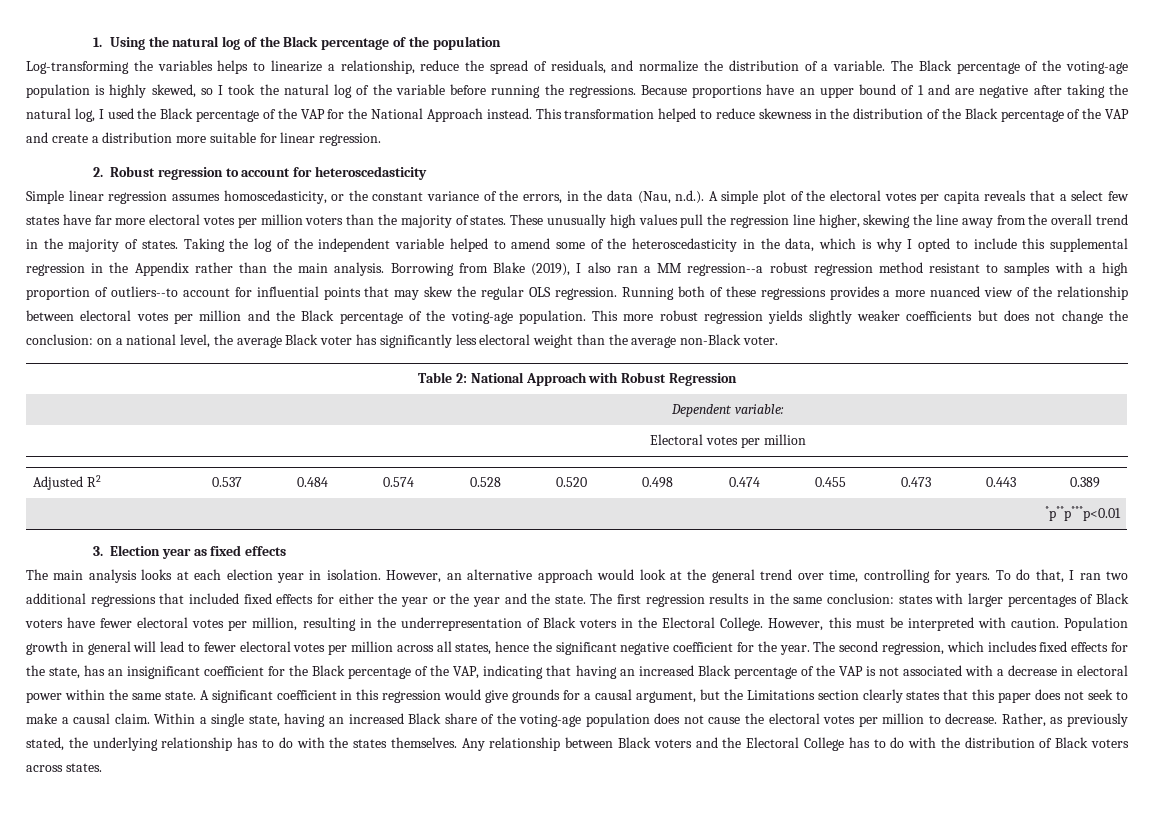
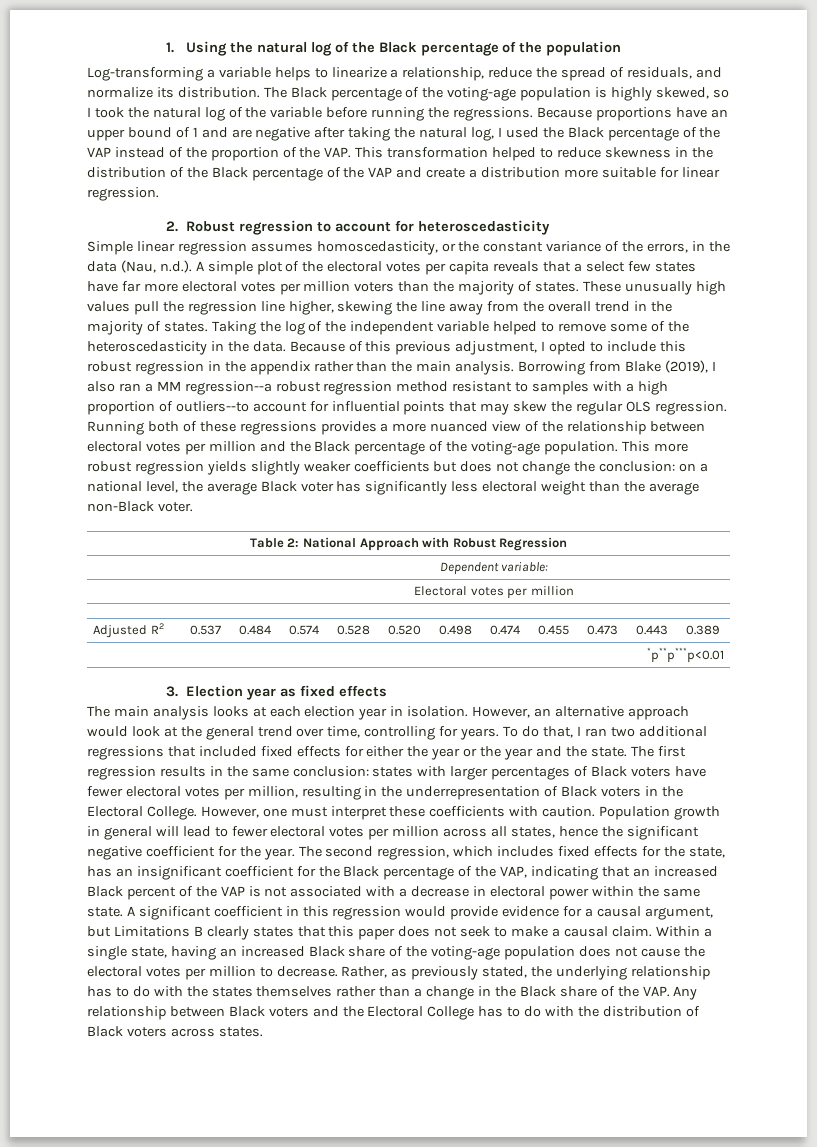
[133,60,213,71] the variables -> [206,67,271,78] a variable
[703,60,886,71] the distribution of a variable. -> [156,87,260,98] its distribution.
[327,108,532,122] for the National Approach instead. -> [114,147,352,161] instead of the proportion of the VAP.
[511,238,551,249] amend -> [557,323,606,332] remove
[785,238,902,252] data, which is why -> [252,341,538,355] data. Because of this previous adjustment,
[1050,238,1129,252] supplemental -> [87,361,132,372] robust
[134,262,189,276] Appendix -> [249,361,311,375] appendix
[828,617,974,631] this must be interpreted -> [262,806,506,820] one must interpret these coefficients
[575,665,797,679] having an increased Black percentage -> [632,866,718,877] [87,886,176,900] an increased Black percent
[485,689,561,703] give grounds -> [450,906,560,920] provide evidence
[723,689,859,700] the Limitations section -> [113,926,203,937] Limitations B
[390,737,457,748] themselves. -> [256,986,670,1000] themselves rather than a change in the Black share of the VAP.

